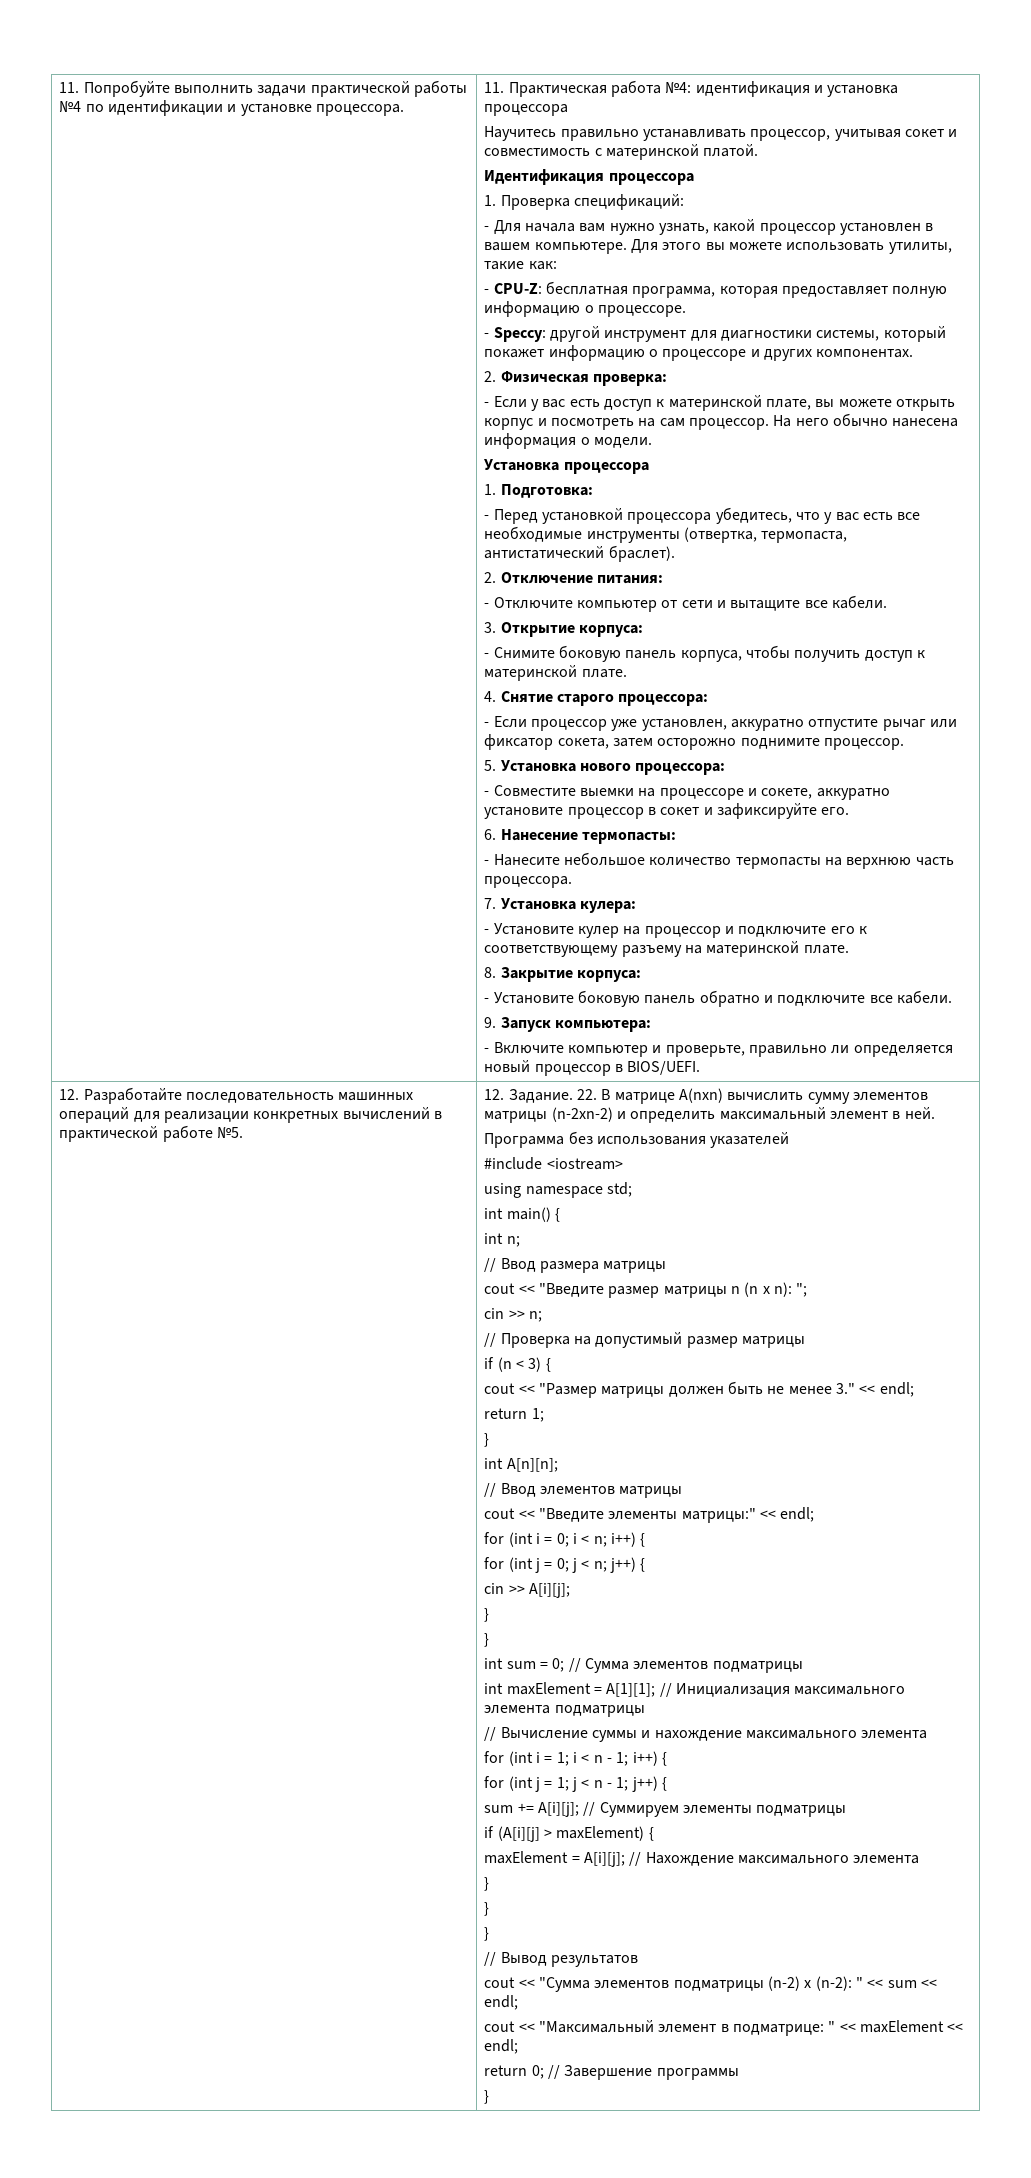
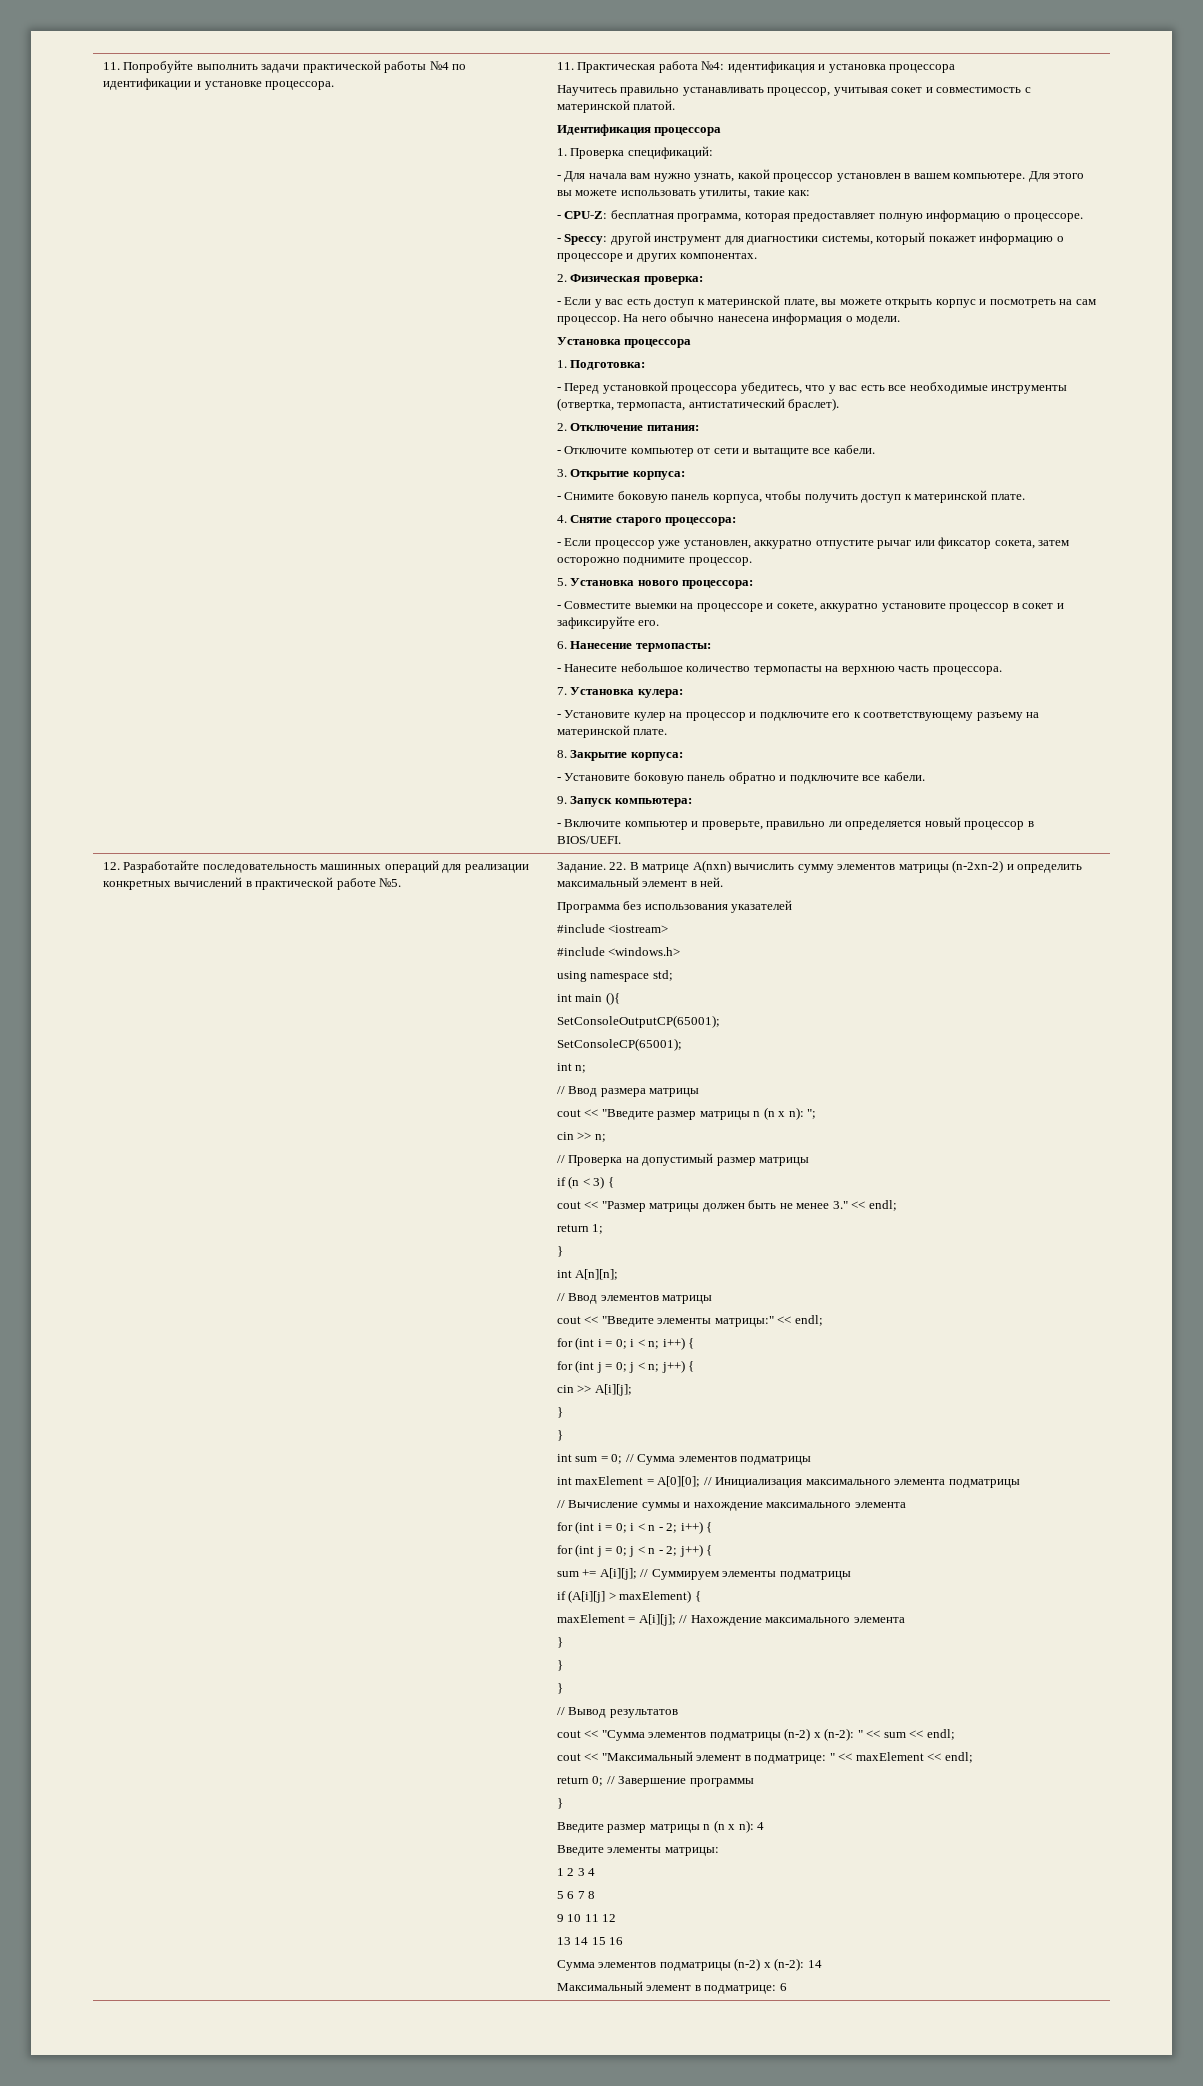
[484,1089,505,1100] 12. -> (402, 882) none
(623, 1164) none -> [556,947,681,956] // #include <windows.h>
[506,1207,561,1222] main() { -> [575,992,620,1005] [556,1015,720,1028] [556,1038,682,1051] main (){ // SetConsoleOutputCP(65001); // SetConsoleCP(65001);
[606,1683,656,1697] A[1][1]; -> [657,1476,701,1487] A[0][0];
[556,1752,569,1766] 1; -> [615,1523,627,1533] 0;
[616,1751,667,1766] [484,1776,569,1792] 1; i++) { // for (int j = 1; -> [666,1521,713,1534] [556,1544,627,1557] 2; i++) { // for (int j = 0;
[616,1777,629,1791] 1; -> [666,1546,678,1556] 2;
(490, 2097) none -> [556,1820,765,1833] [556,1845,719,1856] [556,1868,596,1876] [556,1891,596,1899] [556,1914,617,1922] [556,1937,624,1945] [556,1958,822,1971] [556,1981,787,1994] // Введите размер матрицы n (n x n): 4 // Введите элементы матрицы: // 1 2 3 4 // 5 6 7 8 // 9 10 11 12 // 13 14 15 16 // Сумма элементов подматрицы (n-2) x (n-2): 14 // Максимальный элемент в подматрице: 6

